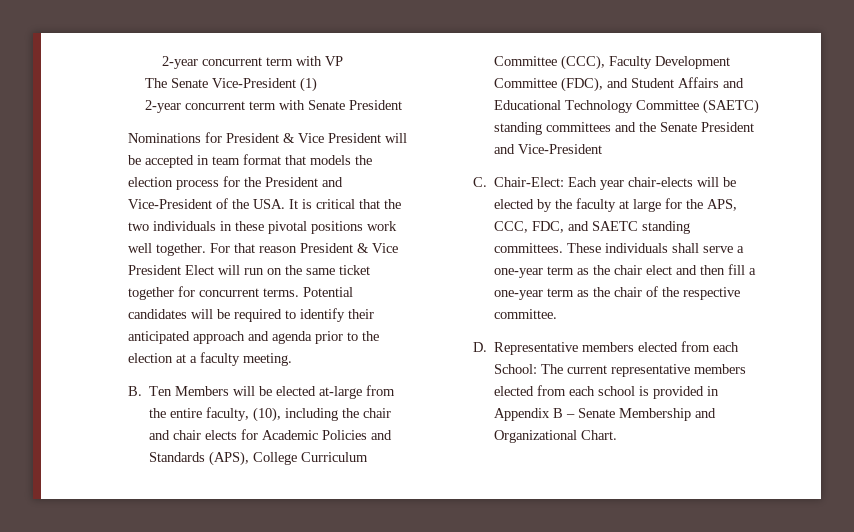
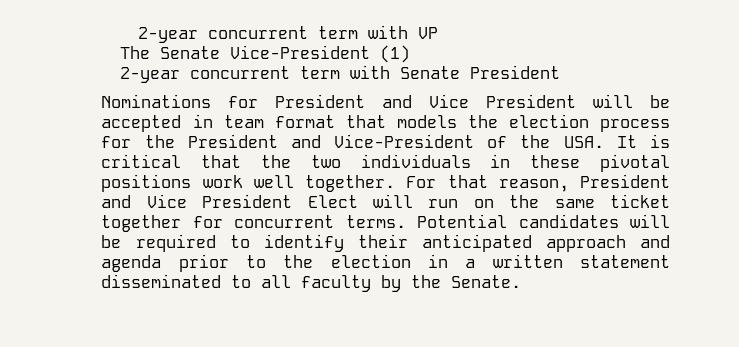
[282,133,295,143] & -> [382,95,413,108] and
[258,243,369,253] reason President & -> [498,174,670,192] [101,195,132,208] reason, President and
[175,352,292,366] [127,385,396,399] [149,407,392,422] [149,429,393,440] [149,451,369,466] [494,55,731,70] [494,77,745,92] [494,99,760,114] [494,122,755,135] [494,144,603,154] [472,177,737,190] [494,198,738,212] [494,221,691,234] [494,243,745,253] [494,264,757,278] [494,286,741,300] [494,309,558,319] [472,341,740,355] [494,364,747,377] [494,385,720,399] [494,408,717,421] [494,430,618,443] at a faculty meeting. // B. Ten Members will be elected at-large from the entire faculty, (10), including the chair and chair elects for Academic Policies and Standards (APS), College Curriculum Committee (CCC), Faculty Development Committee (FDC), and Student Affairs and Educational Technology Committee (SAETC) standing committees and the Senate President and Vice-President // C. Chair-Elect: Each year chair-elects will be elected by the faculty at large for the APS, CCC, FDC, and SAETC standing committees. These individuals shall serve a one-year term as the chair elect and then fill a one-year term as the chair of the respective committee. // D. Representative members elected from each School: The current representative members elected from each school is provided in Appendix B – Senate Membership and Organizational Chart. -> [428,254,670,268] [101,274,522,292] in a written statement disseminated to all faculty by the Senate.

